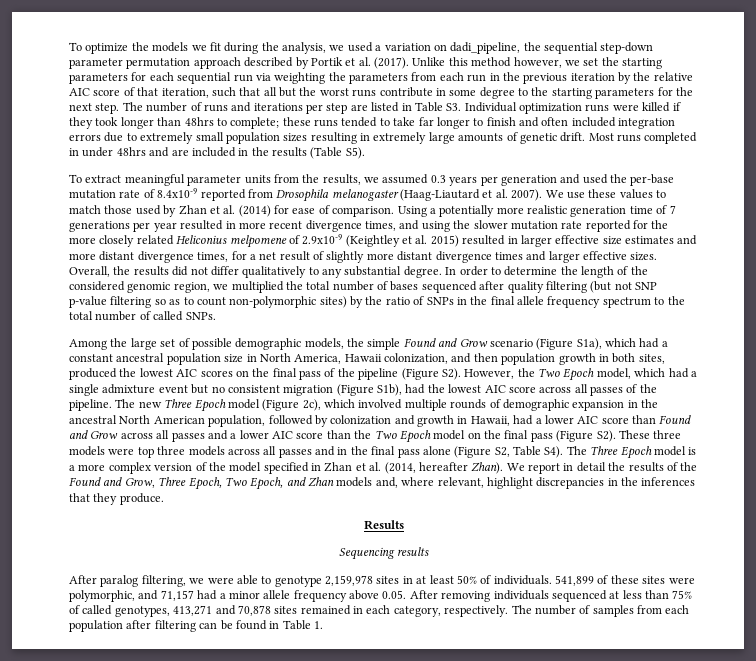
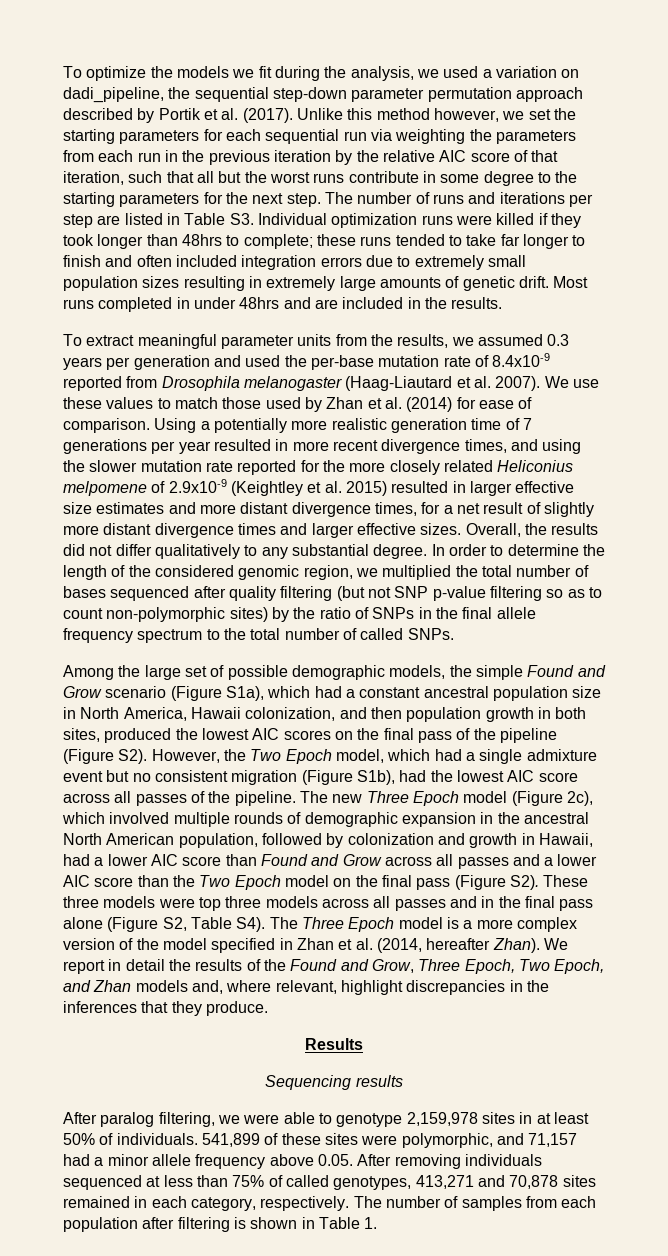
[272,147,365,159] results (Table S5). -> [451,297,503,309] results.
[199,620,267,630] can be found -> [233,1217,298,1229] is shown

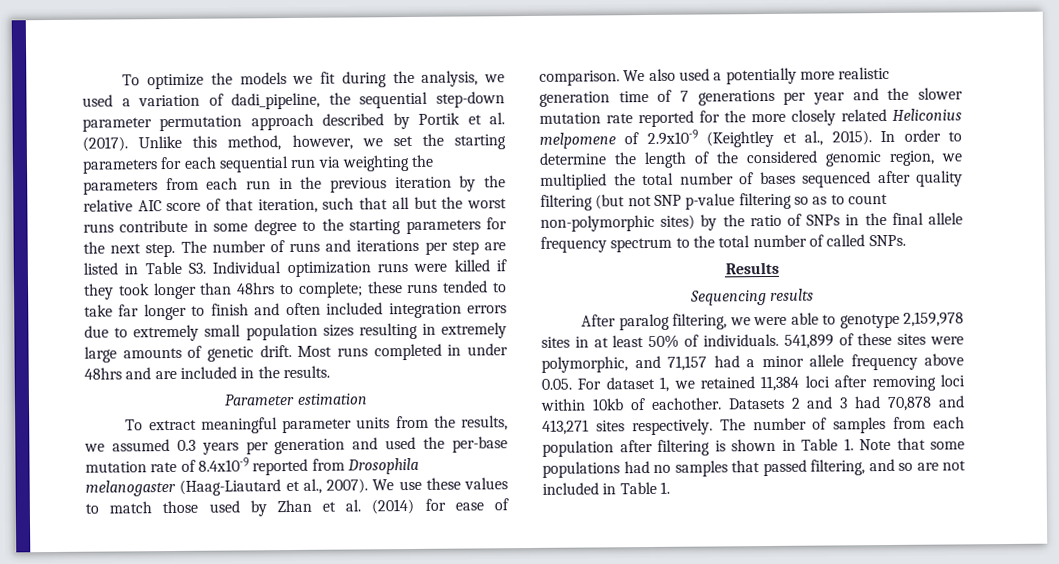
[561,69,580,78] on -> [208,93,224,106] of
[376,108,430,120] method -> [227,135,282,151] method,
(503, 303) none -> [224,393,368,406] // Parameter estimation
[473,376,491,388] al. -> [302,478,322,494] al.,
[154,418,197,433] Using -> [623,68,710,82] We also used
[213,439,582,454] resulted in more recent divergence times, and using -> [852,88,879,101] and
[324,481,575,496] [63,502,594,517] [63,523,599,538] [63,544,428,559] al. 2015) resulted in larger effective size estimates and more distant divergence times, for a net result of slightly more distant divergence times and larger effective sizes. Overall, the results did not differ qualitatively to any substantial degree. -> [804,130,872,146] al., 2015).
[63,665,606,680] [63,686,602,701] [63,707,587,722] [63,728,557,743] [63,749,597,764] [63,770,578,785] [63,791,593,806] [62,812,589,827] [63,833,593,848] [63,854,598,869] [63,875,589,890] [63,896,594,911] [63,917,577,932] [63,938,568,953] [63,959,605,974] [63,980,549,995] [63,1001,268,1016] // Among the large set of possible demographic models, the simple Found and Grow scenario (Figure S1a), which had a constant ancestral population size in North America, Hawaii colonization, and then population growth in both sites, produced the lowest AIC scores on the final pass of the pipeline (Figure S2). However, the Two Epoch model, which had a single admixture event but no consistent migration (Figure S1b), had the lowest AIC score across all passes of the pipeline. The new Three Epoch model (Figure 2c), which involved multiple rounds of demographic expansion in the ancestral North American population, followed by colonization and growth in Hawaii, had a lower AIC score than Found and Grow across all passes and a lower AIC score than the Two Epoch model on the final pass (Figure S2). These three models were top three models across all passes and in the final pass alone (Figure S2, Table S4). The Three Epoch model is a more complex version of the model specified in Zhan et al. (2014, hereafter Zhan). We report in detail the results of the Found and Grow, Three Epoch, Two Epoch, and Zhan models and, where relevant, highlight discrepancies in the inferences that they produce. -> (906, 240) none
[357,1154,542,1169] [63,1175,596,1190] [63,1196,256,1211] After removing individuals sequenced at less than 75% of called genotypes, 413,271 and 70,878 sites remained in each category, -> [577,374,965,392] [540,395,965,412] [542,419,625,435] For dataset 1, we retained 11,384 loci after removing loci within 10kb of eachother. Datasets 2 and 3 had 70,878 and 413,271 sites
(378, 1223) none -> [859,437,965,451] [542,458,966,478] [542,481,670,495] Note that some populations had no samples that passed filtering, and so are not included in Table 1.

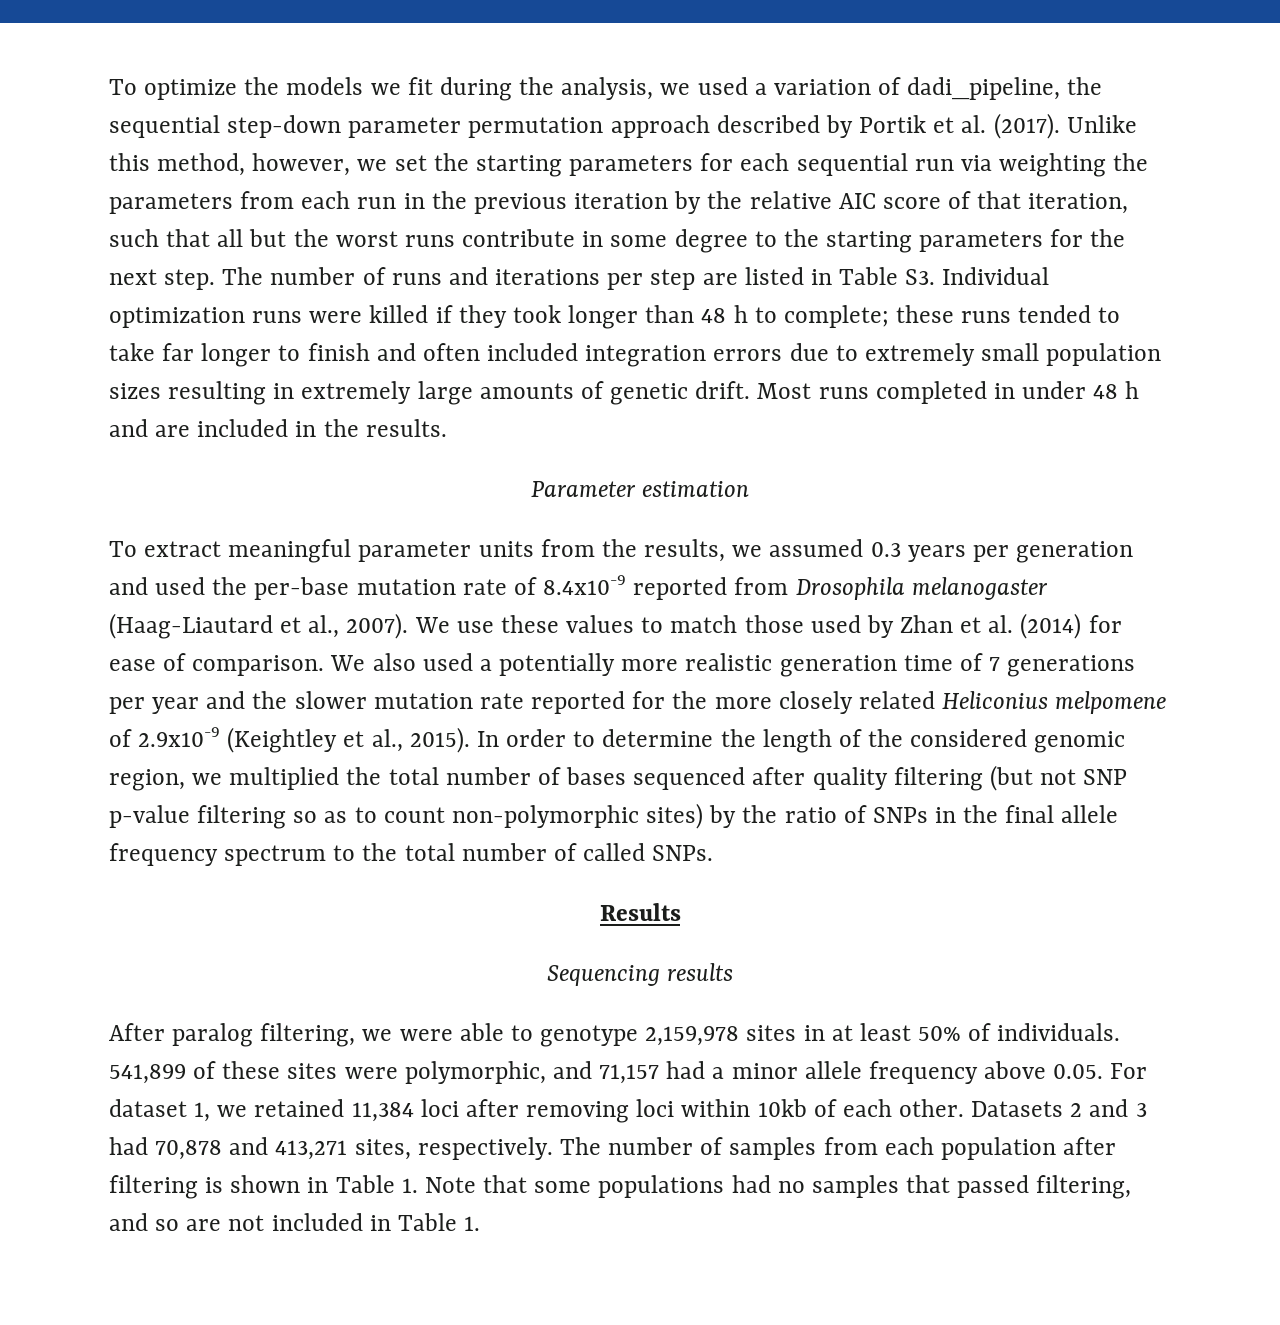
[236,282,276,295] 48hrs -> [701,305,748,323] 48 h
[84,367,122,380] 48hrs -> [1093,381,1140,399] 48 h
[650,397,722,410] eachother. -> [842,1099,965,1117] each other.
[595,420,625,432] sites -> [354,1139,411,1160] sites,

